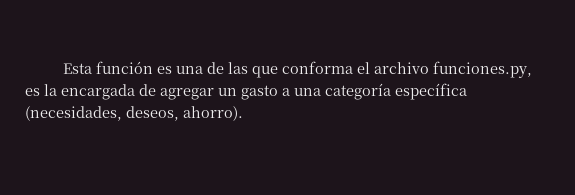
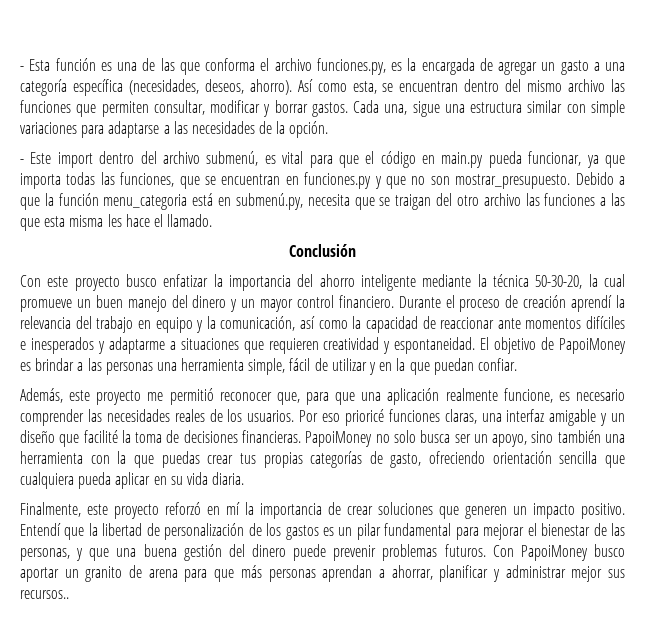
(62, 68) none -> [20,66,24,71] -
(243, 113) none -> [297,79,626,94] [20,100,625,117] [20,121,329,138] [20,151,626,168] [20,172,625,189] [20,193,626,210] [20,214,213,231] [289,244,356,257] [20,274,625,291] [20,295,625,312] [20,316,625,333] [20,337,626,354] [20,358,517,375] [20,388,625,405] [20,409,625,426] [20,430,625,447] [20,451,625,468] [20,472,245,489] [20,502,625,519] [20,523,626,540] [20,544,626,561] [20,565,625,582] [20,590,69,599] Así como esta, se encuentran dentro del mismo archivo las funciones que permiten consultar, modificar y borrar gastos. Cada una, sigue una estructura similar con simple variaciones para adaptarse a las necesidades de la opción. // - Este import dentro del archivo submenú, es vital para que el código en main.py pueda funcionar, ya que importa todas las funciones, que se encuentran en funciones.py y que no son mostrar_presupuesto. Debido a que la función menu_categoria está en submenú.py, necesita que se traigan del otro archivo las funciones a las que esta misma les hace el llamado. // Conclusión // Con este proyecto busco enfatizar la importancia del ahorro inteligente mediante la técnica 50-30-20, la cual promueve un buen manejo del dinero y un mayor control financiero. Durante el proceso de creación aprendí la relevancia del trabajo en equipo y la comunicación, así como la capacidad de reaccionar ante momentos difíciles e inesperados y adaptarme a situaciones que requieren creatividad y espontaneidad. El objetivo de PapoiMoney es brindar a las personas una herramienta simple, fácil de utilizar y en la que puedan confiar. // Además, este proyecto me permitió reconocer que, para que una aplicación realmente funcione, es necesario comprender las necesidades reales de los usuarios. Por eso prioricé funciones claras, una interfaz amigable y un diseño que facilité la toma de decisiones financieras. PapoiMoney no solo busca ser un apoyo, sino también una herramienta con la que puedas crear tus propias categorías de gasto, ofreciendo orientación sencilla que cualquiera pueda aplicar en su vida diaria. // Finalmente, este proyecto reforzó en mí la importancia de crear soluciones que generen un impacto positivo. Entendí que la libertad de personalización de los gastos es un pilar fundamental para mejorar el bienestar de las personas, y que una buena gestión del dinero puede prevenir problemas futuros. Con PapoiMoney busco aportar un granito de arena para que más personas aprendan a ahorrar, planificar y administrar mejor sus recursos..

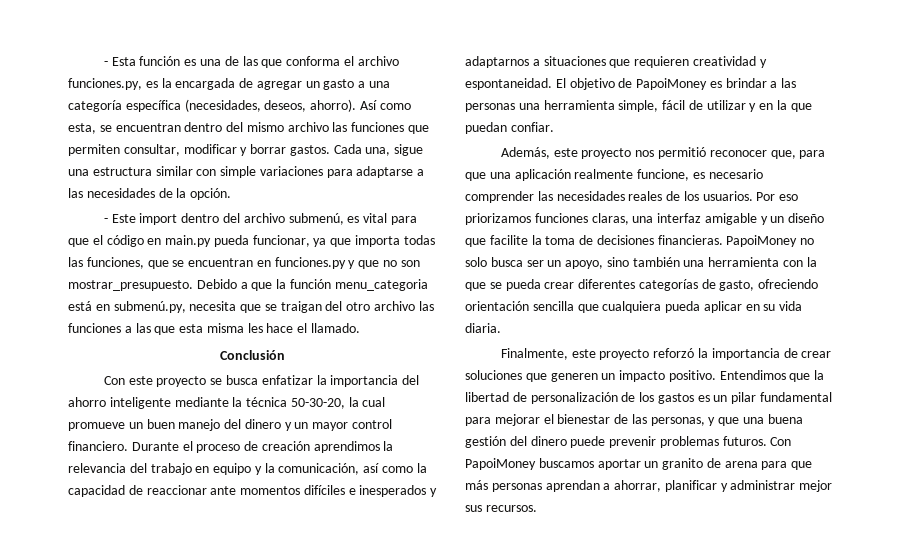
[126,274,157,287] busco -> [210,375,259,385] se busca
[571,295,613,312] aprendí -> [313,441,380,453] aprendimos
[108,337,165,354] adaptarme -> [465,56,529,68] adaptarnos
[147,392,164,401] me -> [635,150,655,157] nos
[344,409,384,426] prioricé -> [465,213,531,225] priorizamos
[83,430,118,443] facilité -> [489,235,528,245] facilite
[161,451,303,468] puedas crear tus propias -> [489,279,636,291] se pueda crear diferentes
[207,502,240,515] en mí -> (695, 353) none
[20,523,61,536] Entendí -> [719,370,786,380] Entendimos
[594,544,626,557] busco -> [538,458,594,468] buscamos
[20,590,69,599] recursos.. -> [485,505,537,512] recursos.

